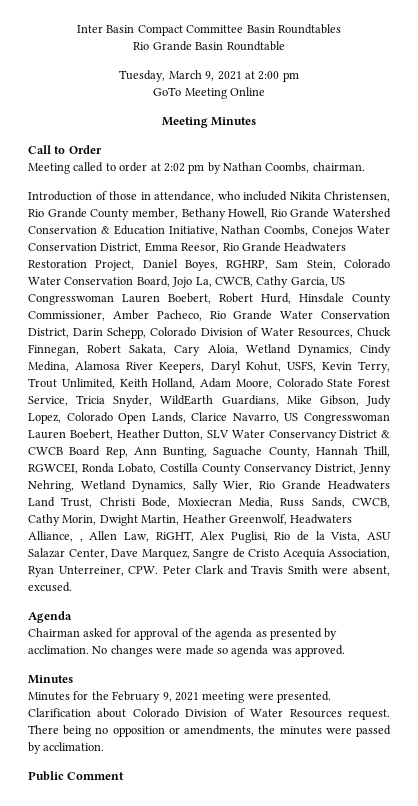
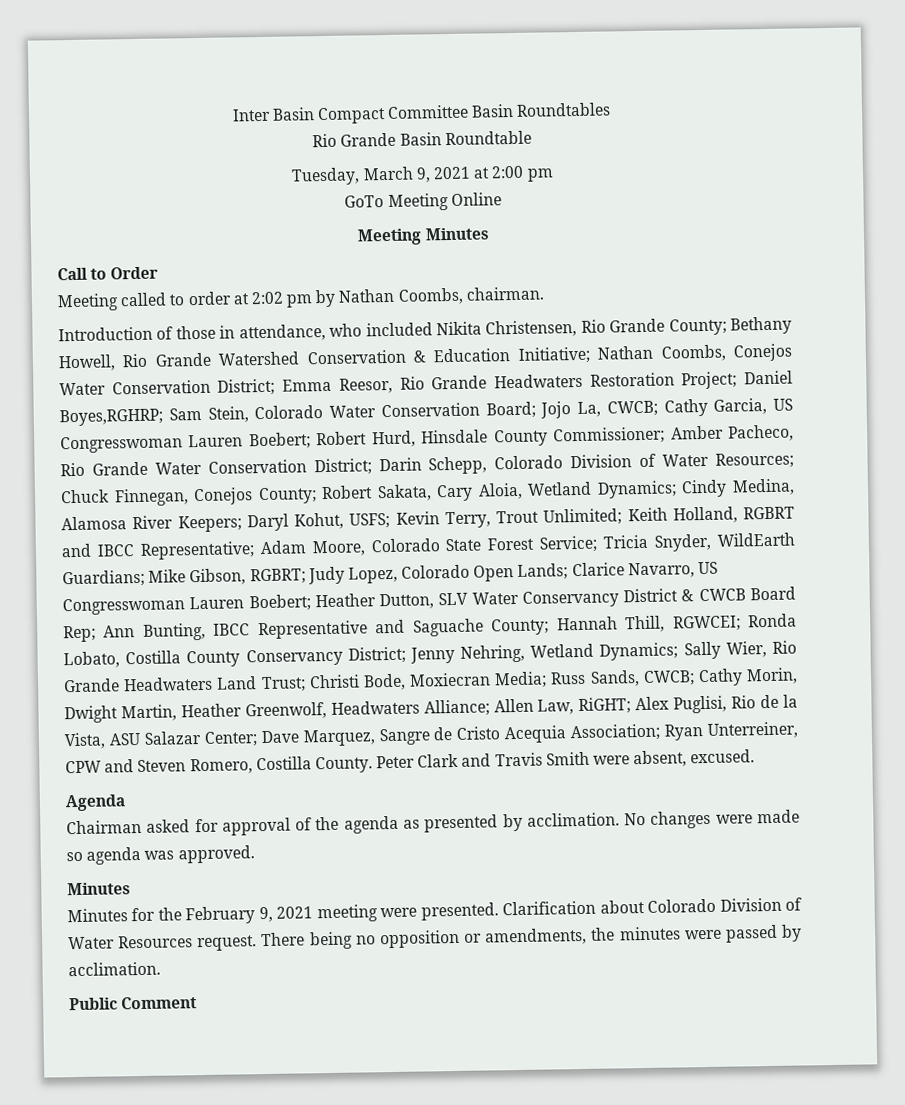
[90,208,178,220] County member, -> [668,318,727,336] County;
[168,226,218,236] Initiative, -> [517,346,591,364] Initiative;
[100,243,142,253] District, -> [217,378,276,396] District;
[95,259,269,271] Project, Daniel Boyes, RGHRP, -> [681,370,793,390] [59,408,163,427] Project; Daniel Boyes,RGHRP;
[136,276,170,287] Board, -> [485,401,536,419] Board;
[214,277,253,287] CWCB, -> [606,400,658,417] CWCB;
[168,293,211,304] Boebert, -> [248,432,311,450] Boebert;
[28,311,105,321] Commissioner, -> [553,426,666,445] Commissioner;
[28,328,69,338] District, -> [313,458,372,476] District;
[297,328,353,338] Resources, -> [714,452,794,469] Resources;
(79, 350) none -> [193,487,317,506] Conejos County;
[297,345,352,356] Dynamics, -> [596,480,677,499] Dynamics;
[159,362,205,373] Keepers, -> [177,515,242,533] Keepers;
[286,361,316,372] USFS, -> [349,512,391,529] USFS;
[61,378,115,389] Unlimited, -> [543,508,623,526] Unlimited;
(196, 383) none -> [743,506,795,520] [61,541,255,560] RGBRT and IBCC Representative;
[28,396,68,406] Service, -> [539,535,599,553] Service;
[221,395,279,406] Guardians, -> [62,569,145,588] Guardians;
(359, 400) none -> [249,568,306,585] RGBRT;
[151,412,186,423] Lands, -> [517,563,569,580] Lands;
[69,429,113,440] Boebert, -> [248,594,311,612] Boebert;
[105,447,128,458] Rep, -> [63,625,96,643] Rep;
[213,446,310,458] Saguache County, -> [213,618,550,640] IBCC Representative and Saguache County;
[28,463,78,474] RGWCEI, -> [672,615,741,632] RGWCEI;
[315,464,356,474] District, -> [347,646,406,664] District;
[131,481,186,492] Dynamics, -> [599,642,679,661] Dynamics;
[61,497,93,508] Trust, -> [260,676,306,693] Trust;
[238,497,273,508] Media, -> [494,671,548,689] Media;
[352,498,390,508] CWCB, -> [642,670,695,686] CWCB;
[28,531,83,542] Alliance, , -> [423,699,490,717] Alliance;
[155,531,194,542] RiGHT, -> [578,697,632,715] RiGHT;
[68,549,108,559] Center, -> [203,731,258,747] Center;
[328,549,390,559] Association, -> [570,723,661,742] Association;
[128,566,159,574] CPW. -> [65,756,373,775] CPW and Steven Romero, Costilla County.

